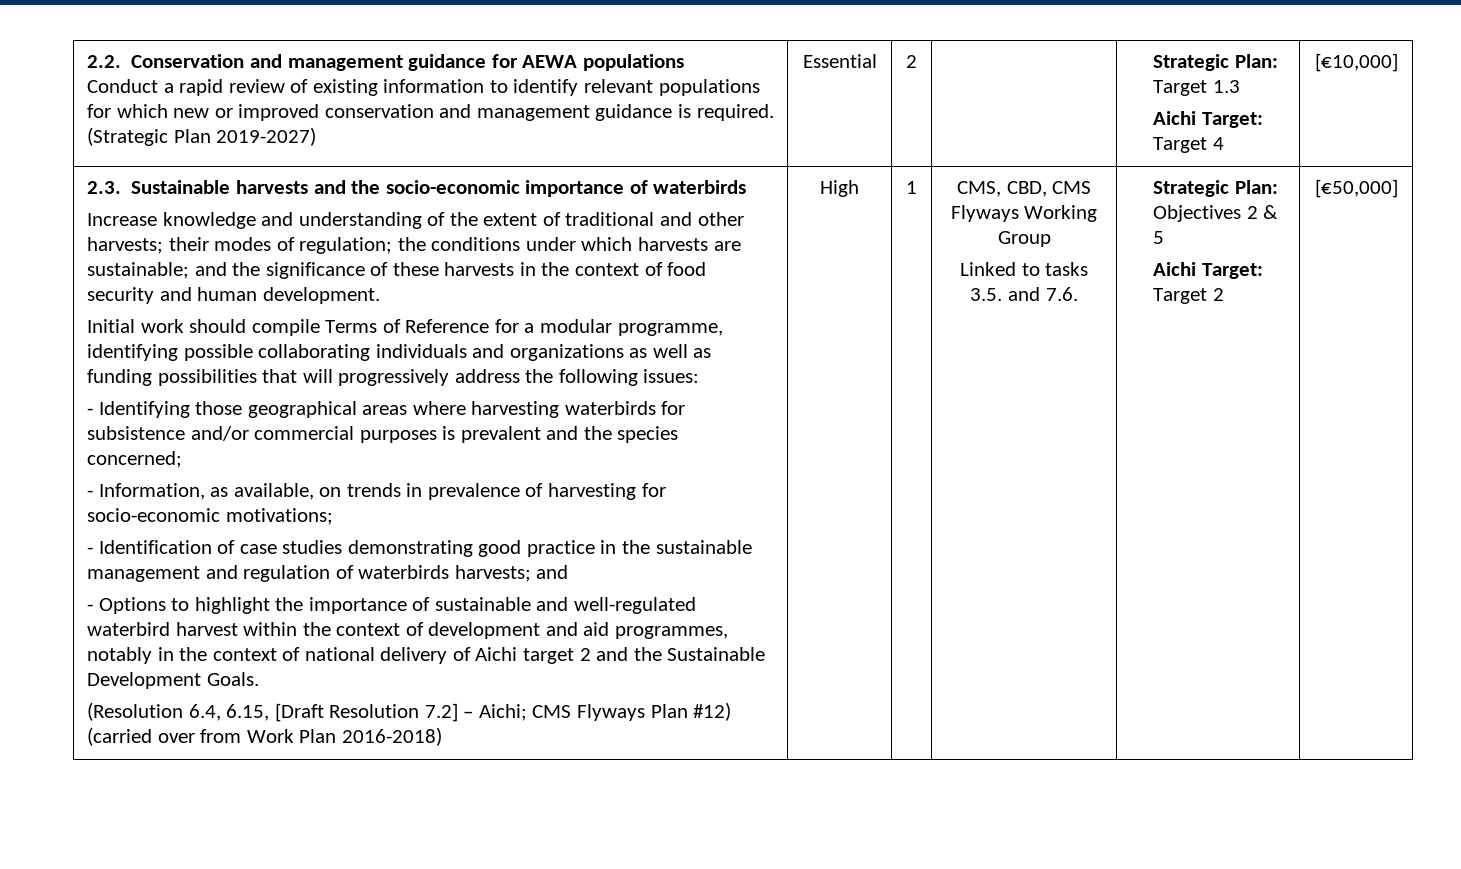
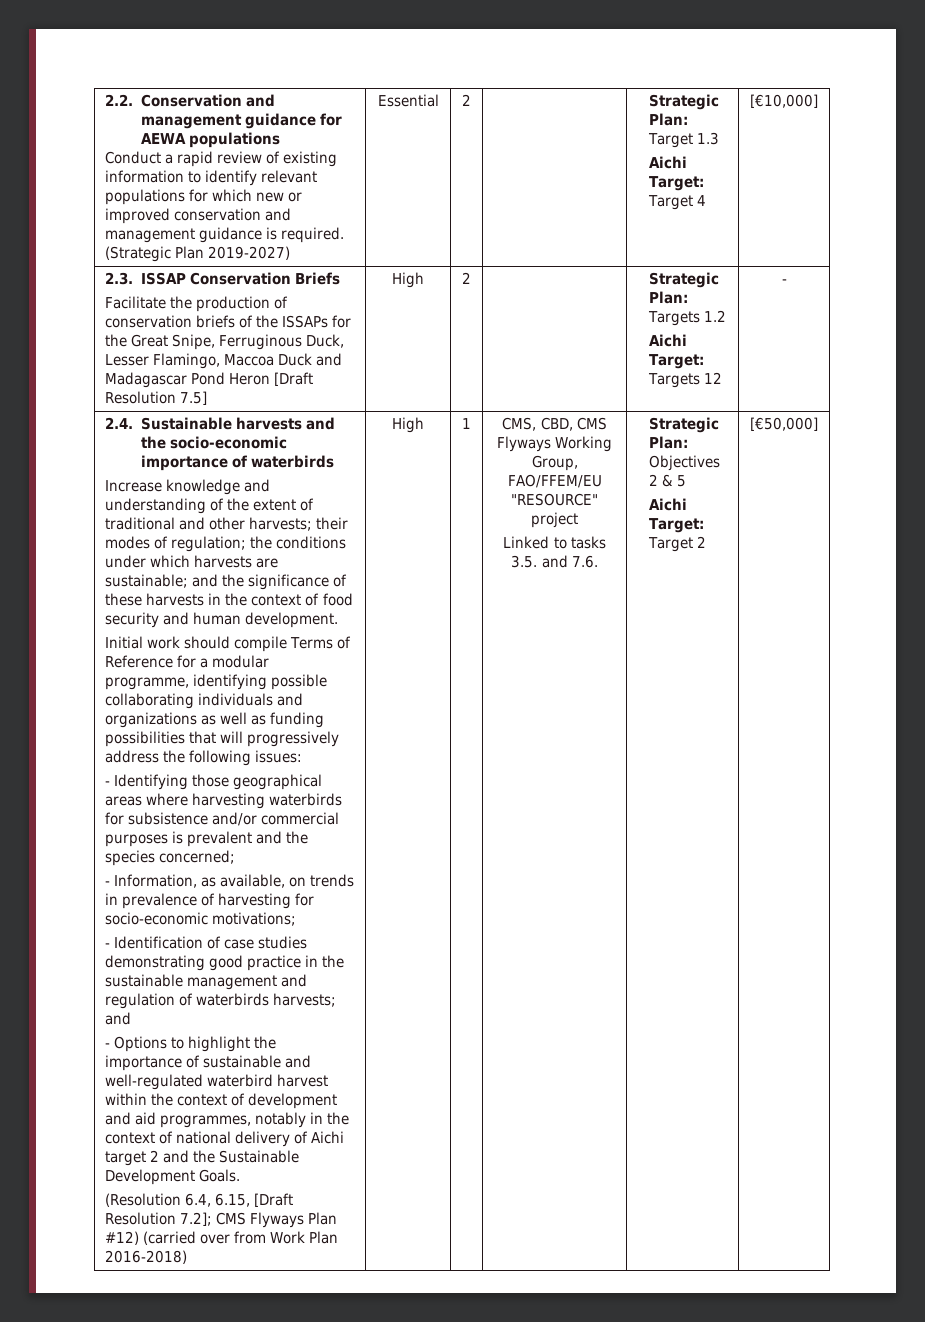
(122, 187) none -> [140,272,340,285] [105,296,289,312] [105,315,352,328] [105,334,345,350] [105,353,343,369] [105,372,314,388] [105,391,208,405] [392,272,424,288] [462,272,471,284] [648,272,719,288] [648,291,688,304] [647,310,726,326] [648,334,687,347] [648,354,704,369] [647,372,722,388] [781,279,787,284] [105,417,134,429] ISSAP Conservation Briefs // Facilitate the production of conservation briefs of the ISSAPs for the Great Snipe, Ferruginous Duck, Lesser Flamingo, Maccoa Duck and Madagascar Pond Heron [Draft Resolution 7.5] | High | 2 | | Strategic Plan: Targets 1.2 // Aichi Target: Targets 12 | - // 2.4.
[424,703,527,722] 7.2] – Aichi; -> [180,1212,213,1226] 7.2];
[997,231,1051,247] Group -> [531,455,578,471] [507,474,602,488] [511,493,598,506] [531,512,578,528] Group, FAO/FFEM/EU "RESOURCE" project

